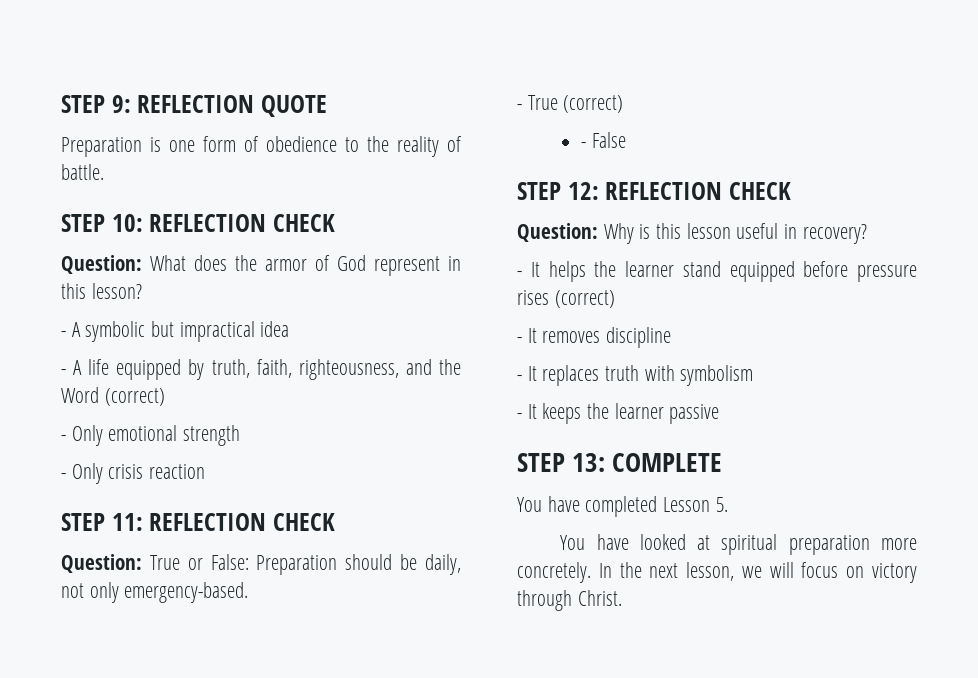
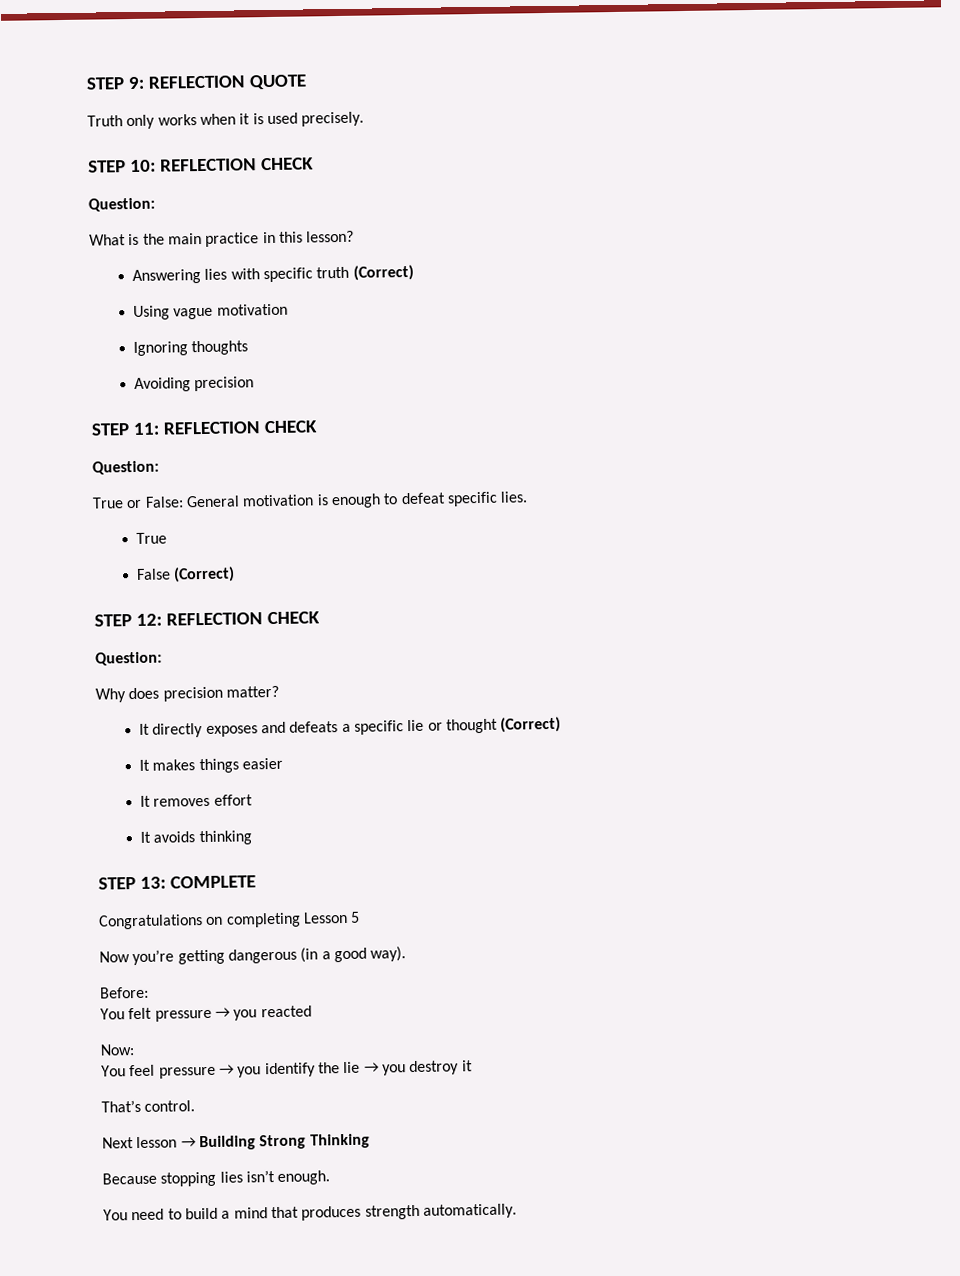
[61,136,462,157] [61,164,104,180] Preparation is one form of obedience to the reality of battle. -> [87,111,365,130] Truth only works when it is used precisely.
[150,255,461,276] [61,283,142,299] [61,321,290,342] [61,359,461,380] [61,387,165,406] [61,425,241,446] [61,463,206,484] What does the armor of God represent in this lesson? // - A symbolic but impractical idea // - A life equipped by truth, faith, righteousness, and the Word (correct) // - Only emotional strength // - Only crisis reaction -> [89,230,355,247] [132,264,414,284] [133,303,288,320] [133,340,249,356] [134,376,255,392] // What is the main practice in this lesson? // Answering lies with specific truth (Correct) // Using vague motivation // Ignoring thoughts // Avoiding precision
(142, 563) none -> (159, 467) //
[256,554,462,575] [61,582,249,603] [517,95,624,113] [581,142,587,148] Preparation should be daily, not only emergency-based. // - True (correct) // - -> [185,491,529,509] [136,532,168,544] General motivation is enough to defeat specific lies. // True //
(626, 140) none -> [173,566,236,583] (Correct)
[603,223,867,244] [517,261,917,282] [517,290,615,308] [517,327,672,348] [517,365,754,386] [517,403,720,424] [517,453,723,472] [517,496,728,517] [560,534,917,555] [517,562,917,583] [517,590,622,611] Why is this lesson useful in recovery? // - It helps the learner stand equipped before pressure rises (correct) // - It removes discipline // - It replaces truth with symbolism // - It keeps the learner passive // STEP 13: COMPLETE // You have completed Lesson 5. // You have looked at spiritual preparation more concretely. In the next lesson, we will focus on victory through Christ. -> [95,685,279,703] [139,716,562,738] [139,757,284,774] [140,794,253,807] [140,830,252,846] [98,875,256,890] [98,911,361,930] [99,946,407,966] [100,986,149,999] [100,1005,312,1022] [100,1044,135,1056] [101,1060,473,1079] [101,1099,196,1113] [102,1133,370,1151] [102,1170,331,1187] [103,1203,517,1221] // Why does precision matter? // It directly exposes and defeats a specific lie or thought (Correct) // It makes things easier // It removes effort // It avoids thinking // STEP 13: COMPLETE // Congratulations on completing Lesson 5 // Now you’re getting dangerous (in a good way). // Before: // You felt pressure → you reacted // Now: // You feel pressure → you identify the lie → you destroy it // That’s control. // Next lesson → Building Strong Thinking // Because stopping lies isn’t enough. // You need to build a mind that produces strength automatically.

